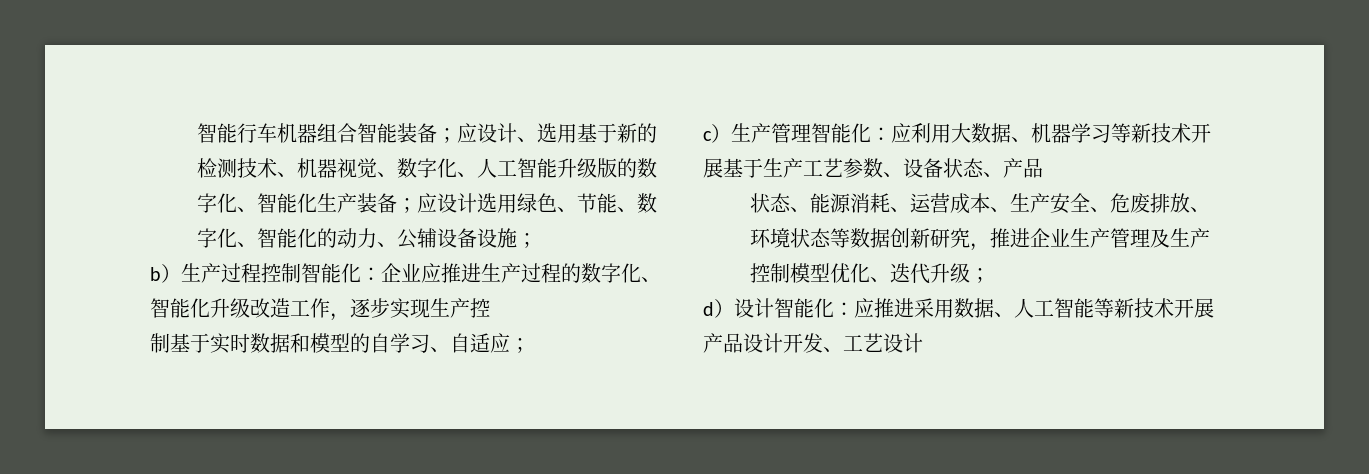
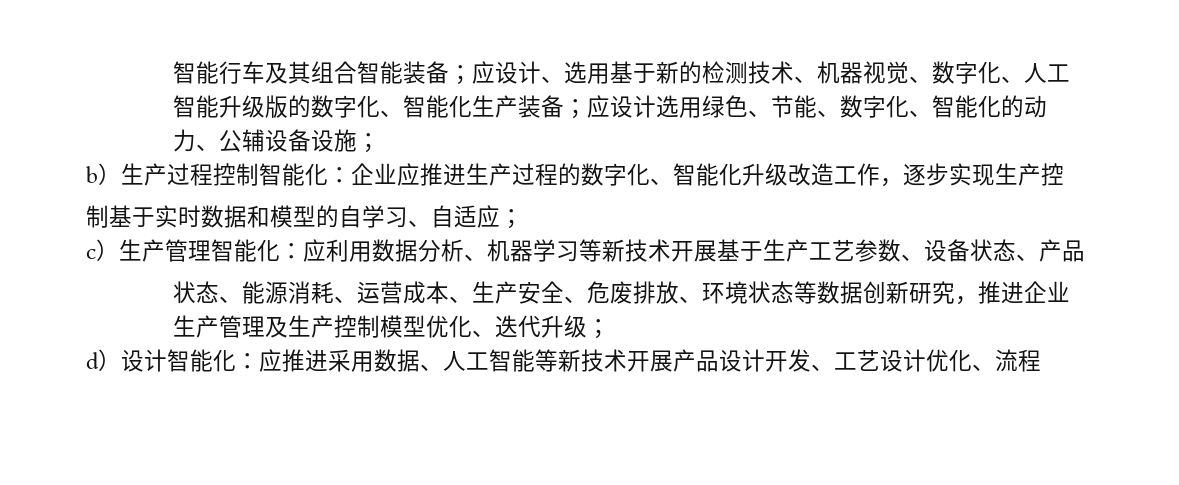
[277,123,318,143] 机器 -> [265,61,312,84] 及其
[951,123,1011,143] 大数据 -> [372,239,464,262] 数据分析
(923, 343) none -> [926,349,1041,372] 优化、流程

